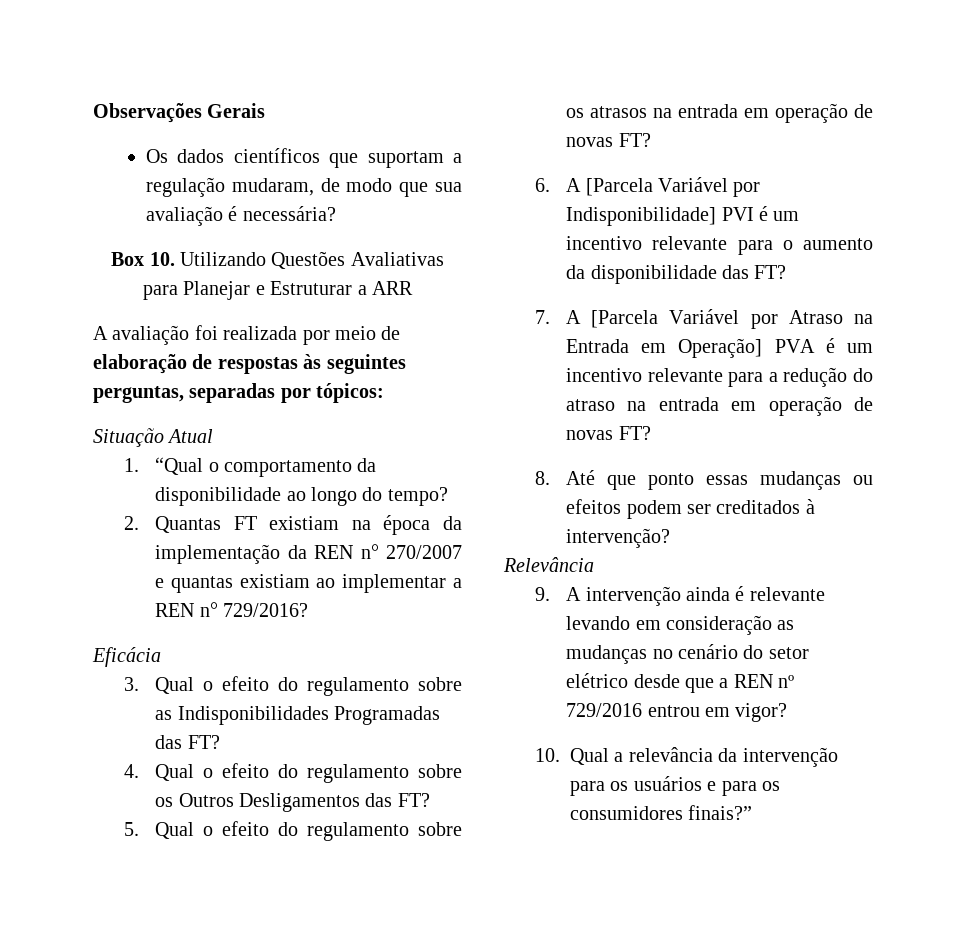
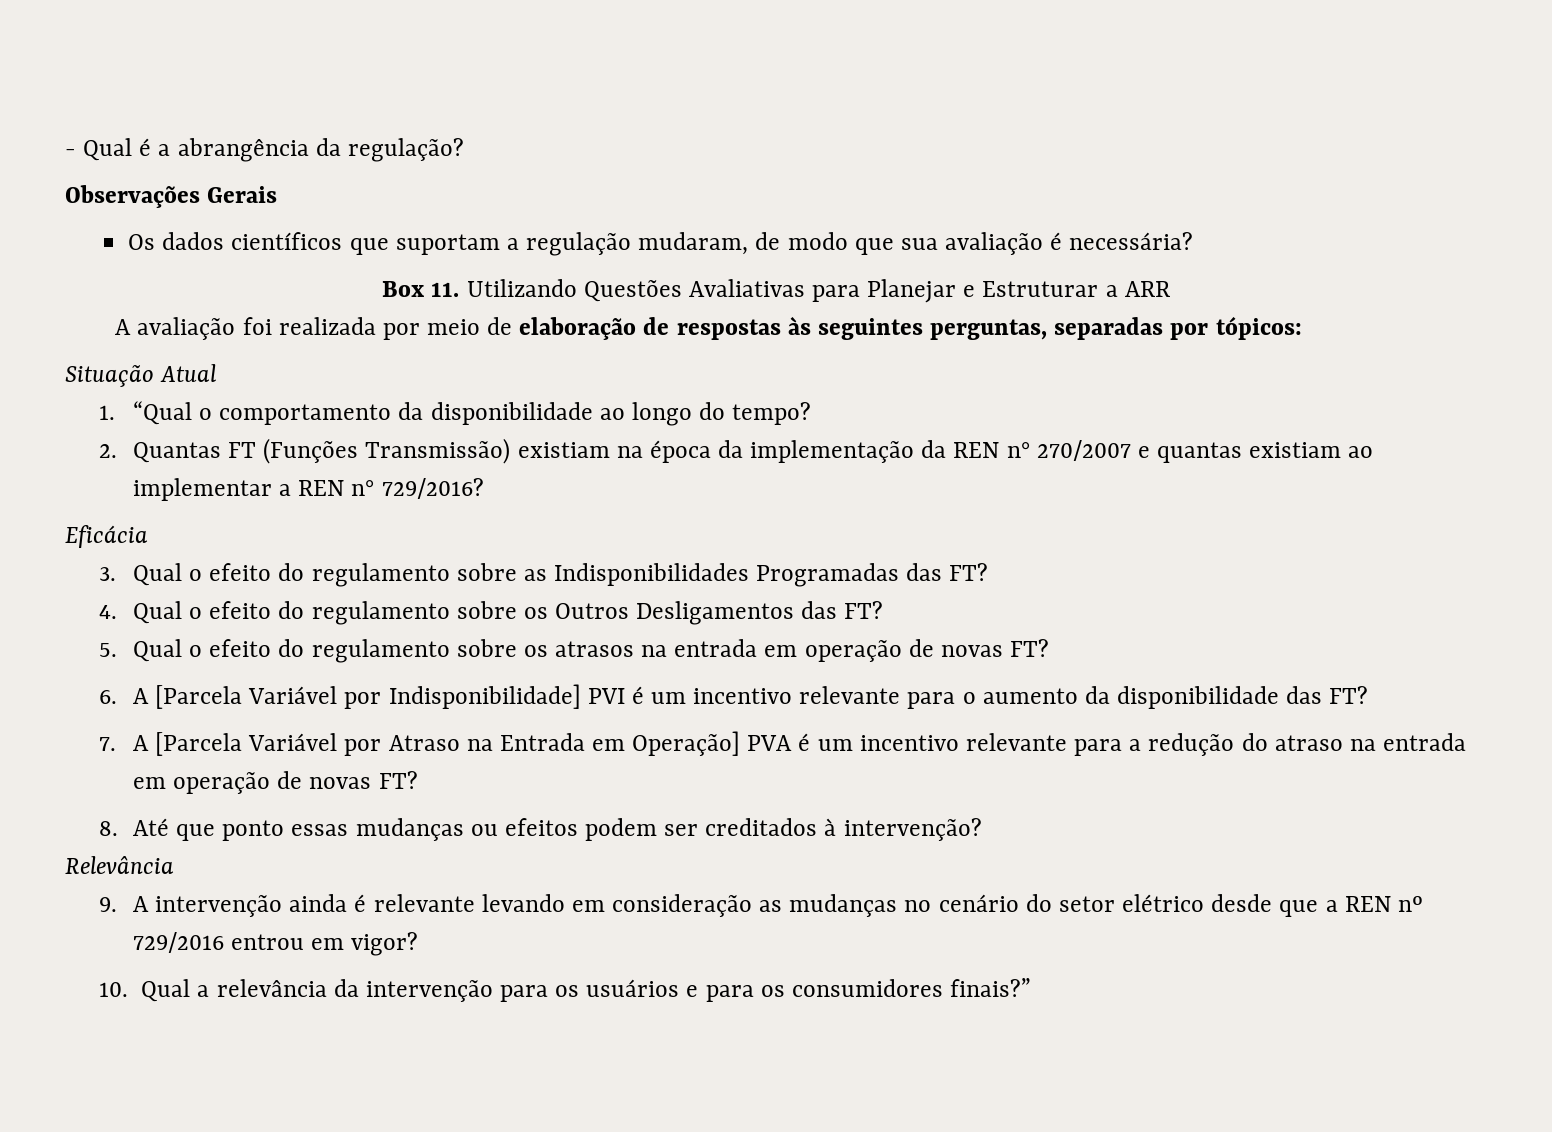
(93, 113) none -> [65,138,464,162] - Qual é a abrangência da regulação? //
[149,252,175,266] 10. -> [431,282,460,297] 11.
(257, 523) none -> [263,438,511,464] (Funções Transmissão)

